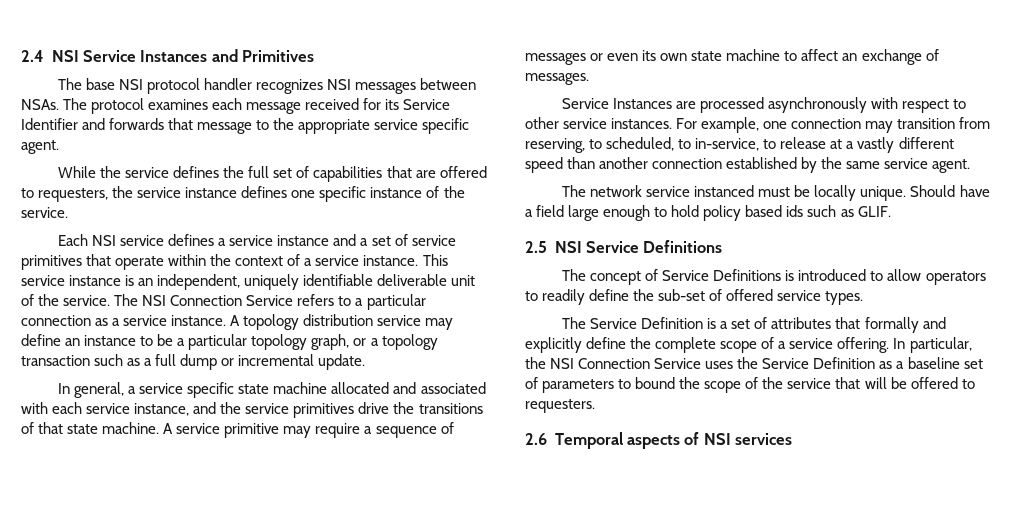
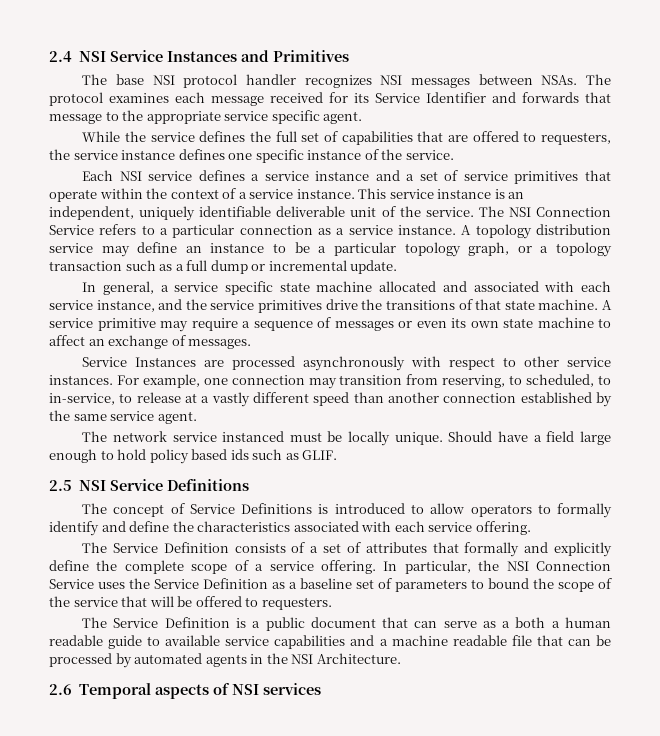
[542,289,864,305] [562,317,717,329] readily define the sub-set of offered service types. // The Service Definition is -> [557,503,612,518] [49,521,531,536] [82,542,306,553] formally identify and define the characteristics associated with each service offering. // The Service Definition consists of
(595, 406) none -> [82,617,611,631] [49,635,612,649] [49,653,401,668] // The Service Definition is a public document that can serve as a both a human readable guide to available service capabilities and a machine readable file that can be processed by automated agents in the NSI Architecture.

